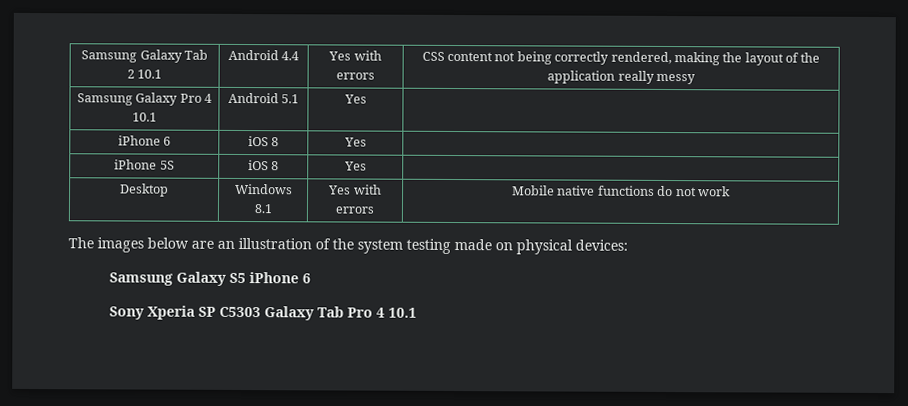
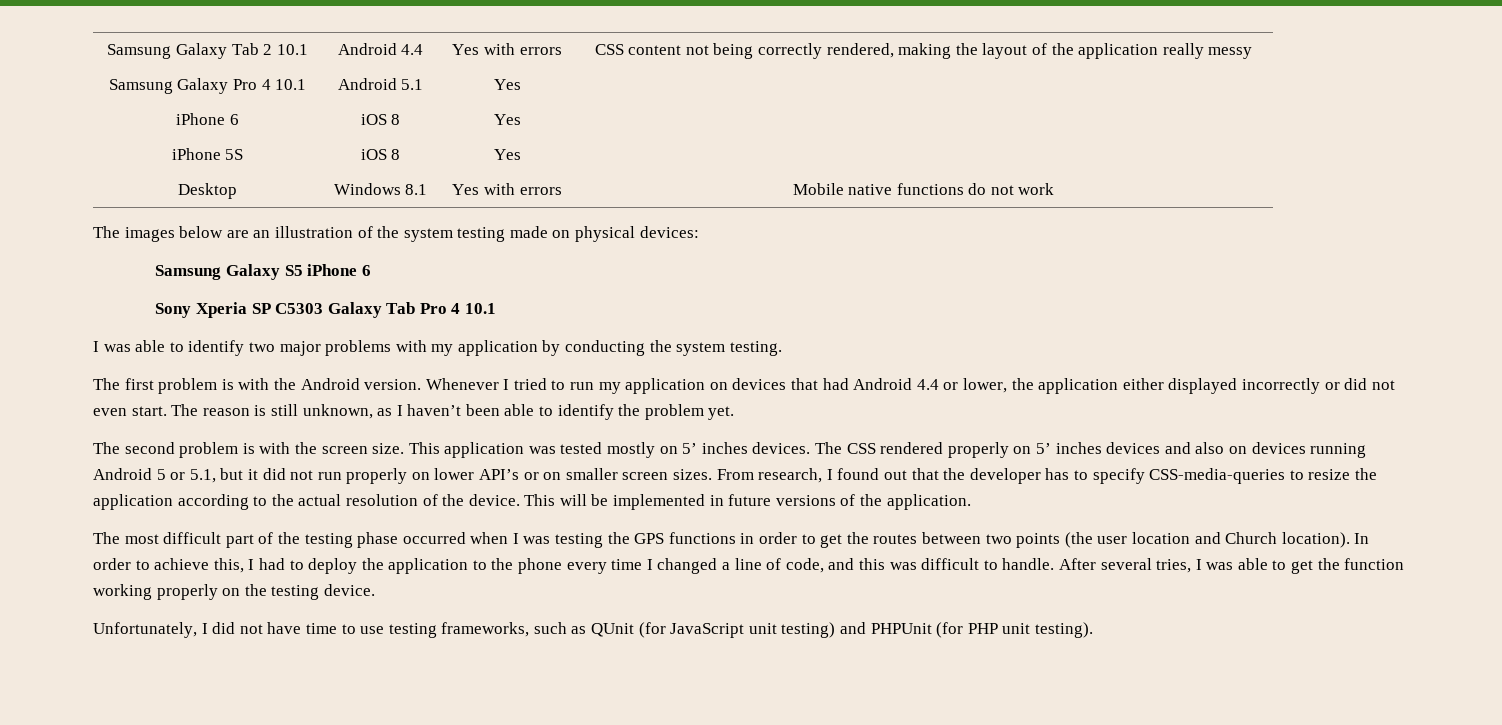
(417, 312) none -> [93,340,782,356] [93,378,1395,394] [93,404,735,420] [93,442,1367,458] [93,468,1377,484] [93,494,971,510] [93,532,1370,548] [93,558,1405,574] [93,584,375,600] [93,622,1093,638] // I was able to identify two major problems with my application by conducting the system testing. // The first problem is with the Android version. Whenever I tried to run my application on devices that had Android 4.4 or lower, the application either displayed incorrectly or did not even start. The reason is still unknown, as I haven’t been able to identify the problem yet. // The second problem is with the screen size. This application was tested mostly on 5’ inches devices. The CSS rendered properly on 5’ inches devices and also on devices running Android 5 or 5.1, but it did not run properly on lower API’s or on smaller screen sizes. From research, I found out that the developer has to specify CSS-media-queries to resize the application according to the actual resolution of the device. This will be implemented in future versions of the application. // The most difficult part of the testing phase occurred when I was testing the GPS functions in order to get the routes between two points (the user location and Church location). In order to achieve this, I had to deploy the application to the phone every time I changed a line of code, and this was difficult to handle. After several tries, I was able to get the function working properly on the testing device. // Unfortunately, I did not have time to use testing frameworks, such as QUnit (for JavaScript unit testing) and PHPUnit (for PHP unit testing).

